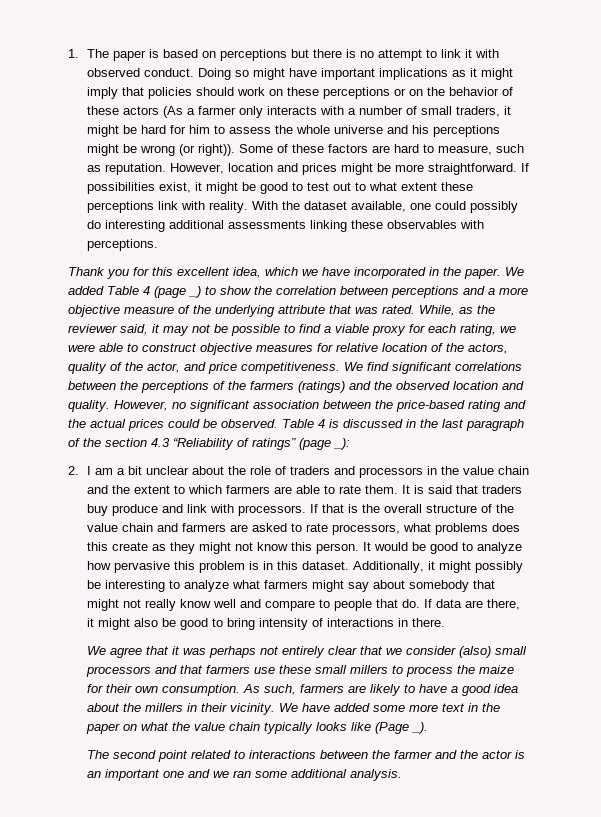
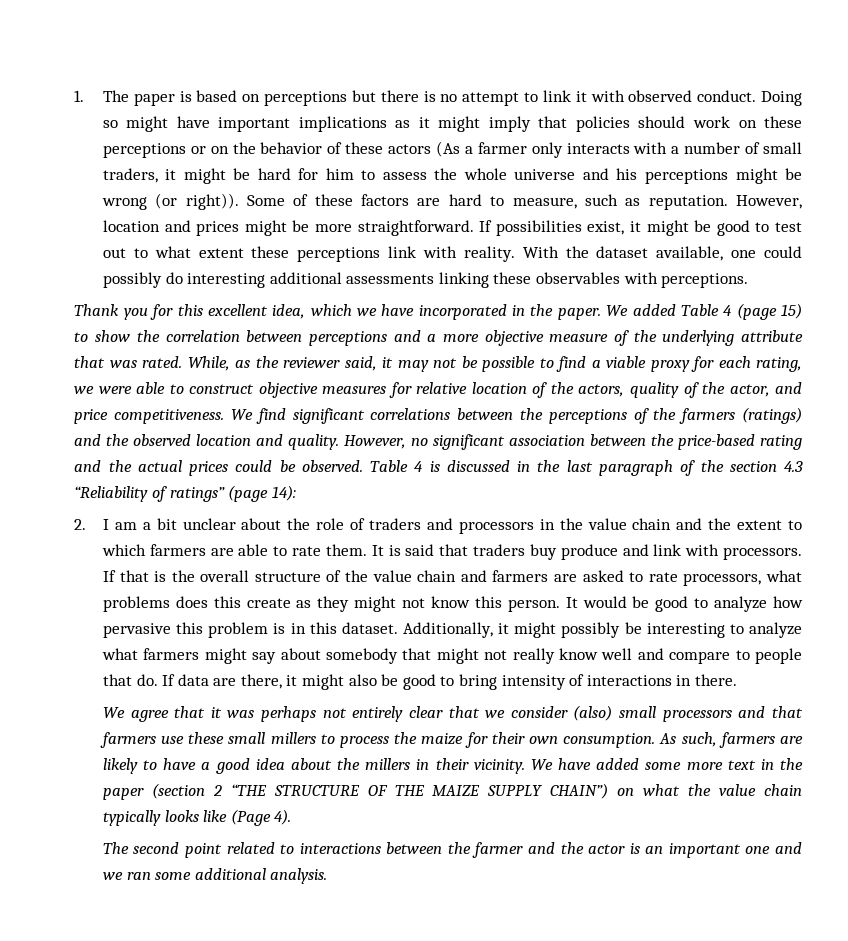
[187,286,201,298] _) -> [781,303,802,319] 15)
[332,438,350,450] _): -> [271,485,296,501] 14):
(121, 728) none -> [151,783,609,799] (section 2 “THE STRUCTURE OF THE MAIZE SUPPLY CHAIN”)
[411,722,429,734] _). -> [274,809,292,825] 4).

